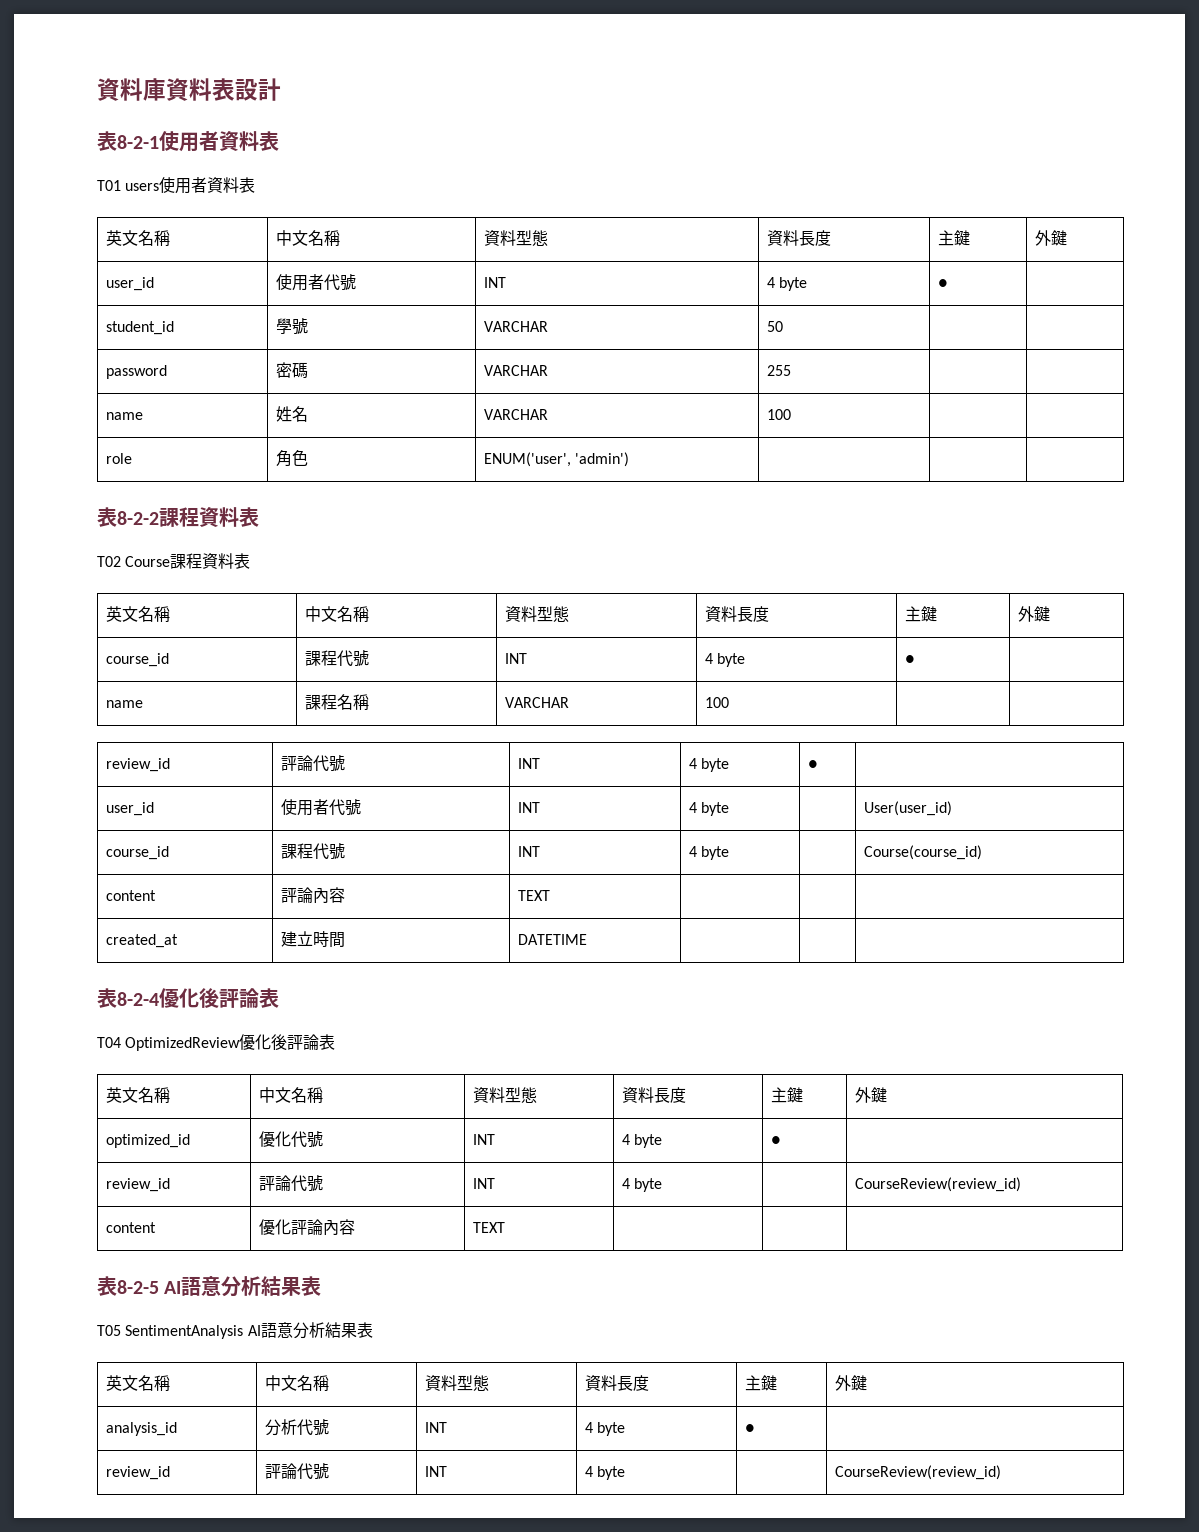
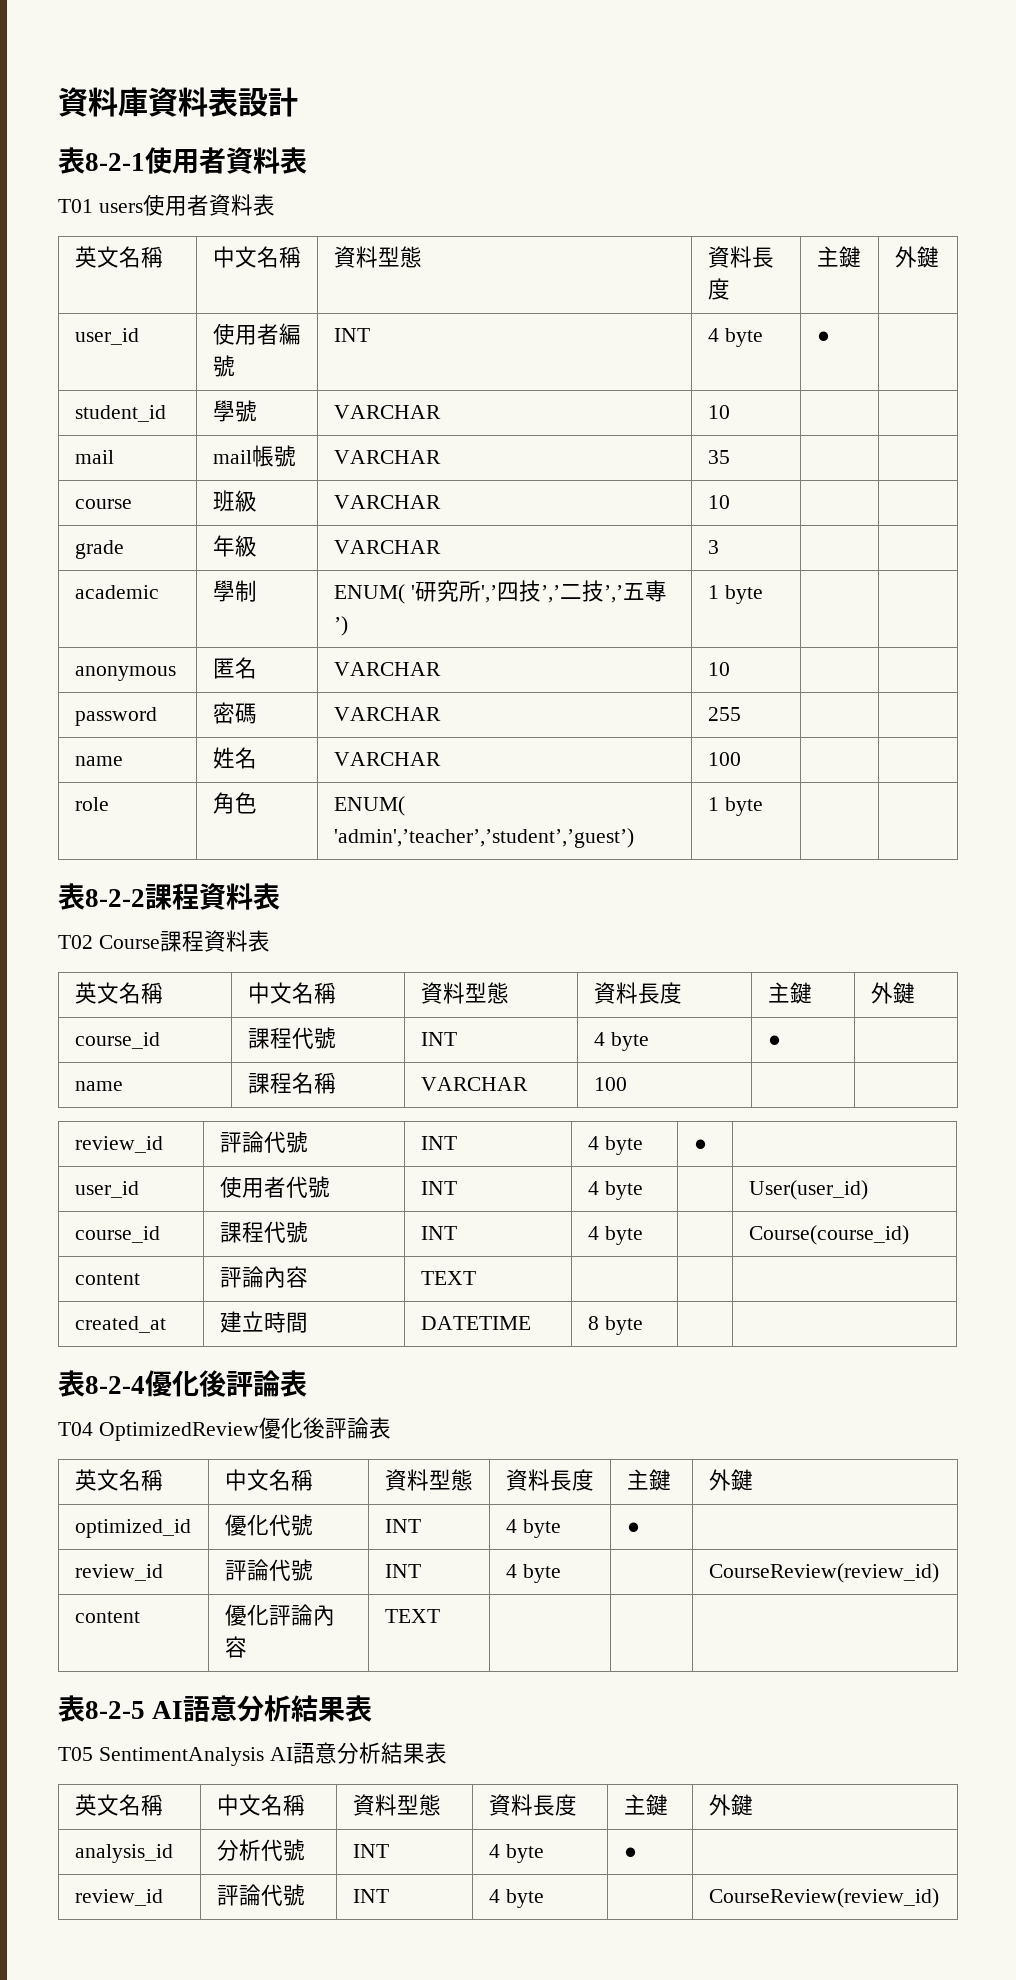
[324,274,341,291] 代 -> [278,323,301,345] 編
[767,321,784,332] 50 -> [707,405,730,419] [74,450,114,464] [212,445,296,467] [333,450,441,464] [707,450,730,464] [74,499,132,509] [212,490,257,512] [333,495,441,509] [707,495,730,509] [74,540,124,559] [212,535,257,557] [333,540,441,554] [707,540,719,554] [74,585,159,599] [212,580,257,602] [333,580,667,604] [333,616,348,636] [707,585,763,604] [74,666,176,681] [212,657,257,679] [333,662,441,676] [707,662,730,676] 10 | | // mail | mail帳號 | VARCHAR | 35 | | // course | 班級 | VARCHAR | 10 | | // grade | 年級 | VARCHAR | 3 | | // academic | 學制 | ENUM( '研究所',’四技’,’二技’,’五專’) | 1 byte | | // anonymous | 匿名 | VARCHAR | 10
[484,452,630,467] ENUM('user', 'admin') | -> [333,796,405,816] [333,828,634,848] [707,797,763,816] ENUM( 'admin',’teacher’,’student’,’guest’) | 1 byte
(588, 939) none -> [587,1316,643,1335] 8 byte

